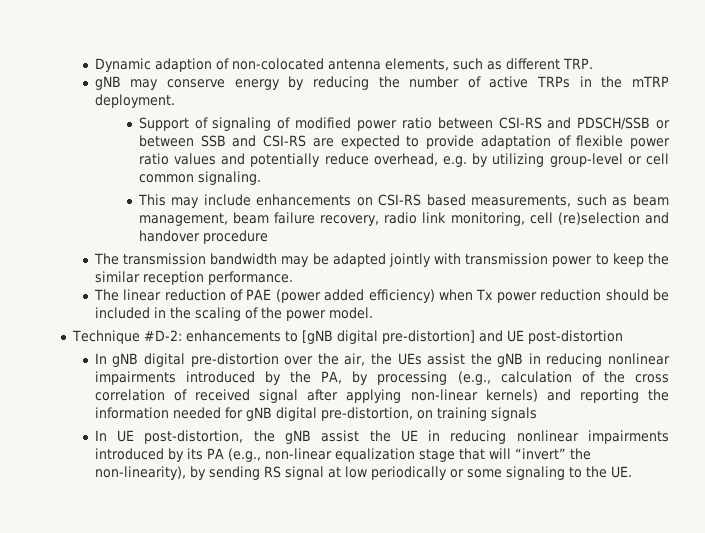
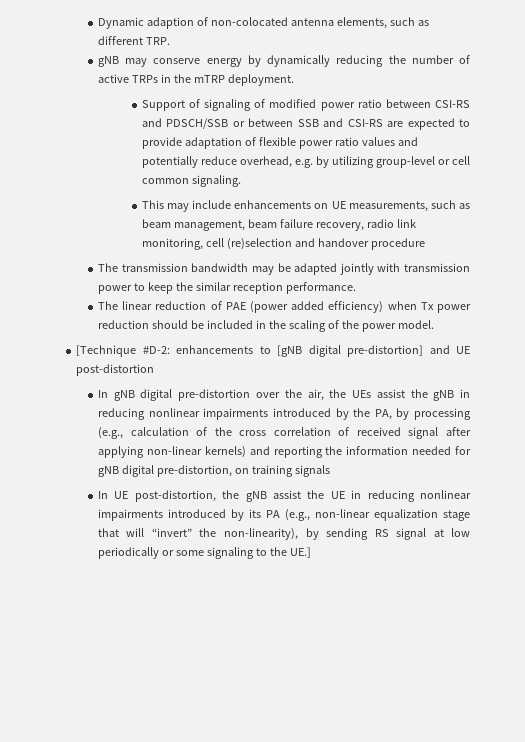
(305, 83) none -> [267,55,331,67] dynamically
[378,194,466,206] CSI-RS based -> [331,201,346,209] UE
[71,330,140,344] Technique -> [76,345,137,357] [Technique
[610,466,632,478] UE. -> [289,547,311,558] UE.]

